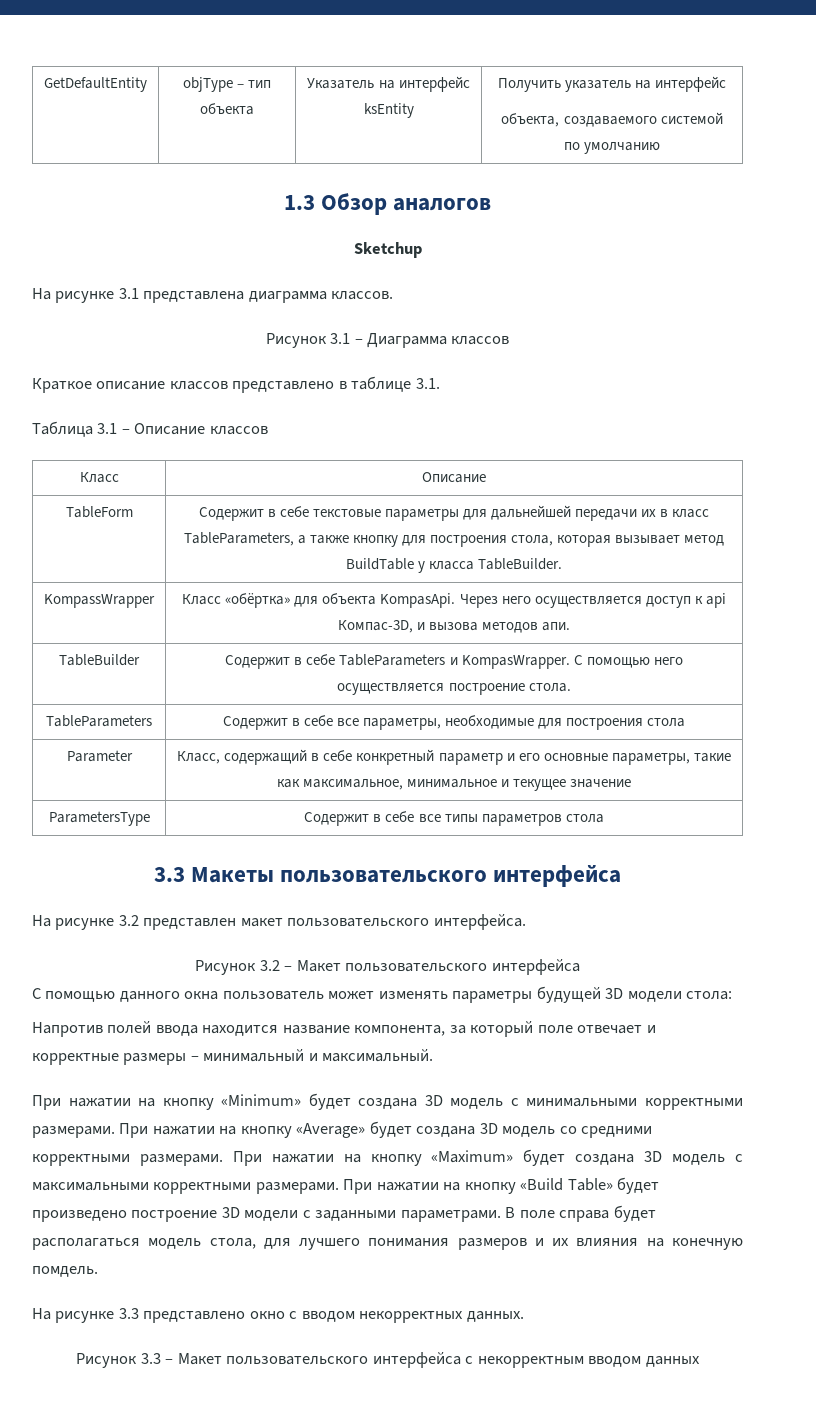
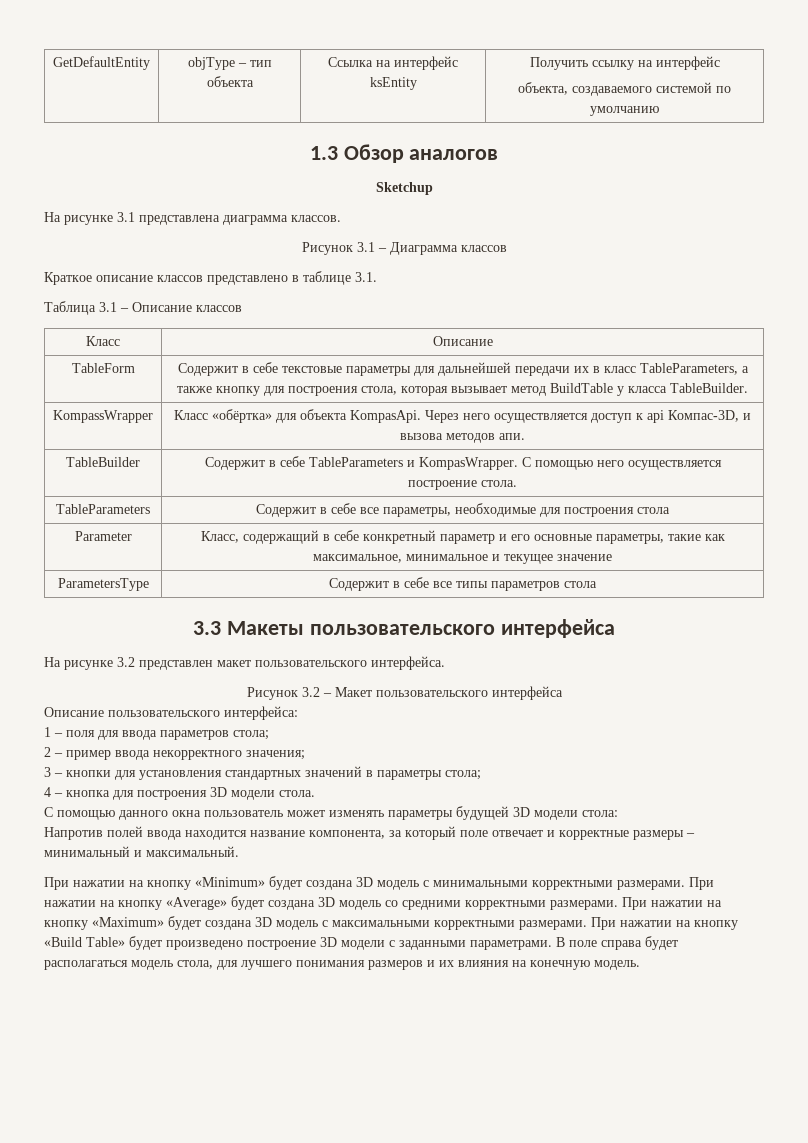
[307,78,375,89] Указатель -> [328,57,373,67] Ссылка
[564,80,631,92] указатель -> [591,60,634,70] ссылку
(580, 967) none -> [44,706,298,720] [44,727,269,740] [44,747,305,760] [44,766,481,780] [44,787,315,800] // Описание пользовательского интерфейса: // 1 – поля для ввода параметров стола; // 2 – пример ввода некорректного значения; // 3 – кнопки для установления стандартных значений в параметры стола; // 4 – кнопка для построения 3D модели стола.
[32,1266,98,1277] [32,1308,524,1323] [76,1352,700,1368] помдель. // На рисунке 3.3 представлено окно с вводом некорректных данных. // Рисунок 3.3 – Макет пользовательского интерфейса с некорректным вводом данных -> [594,960,640,970] модель.

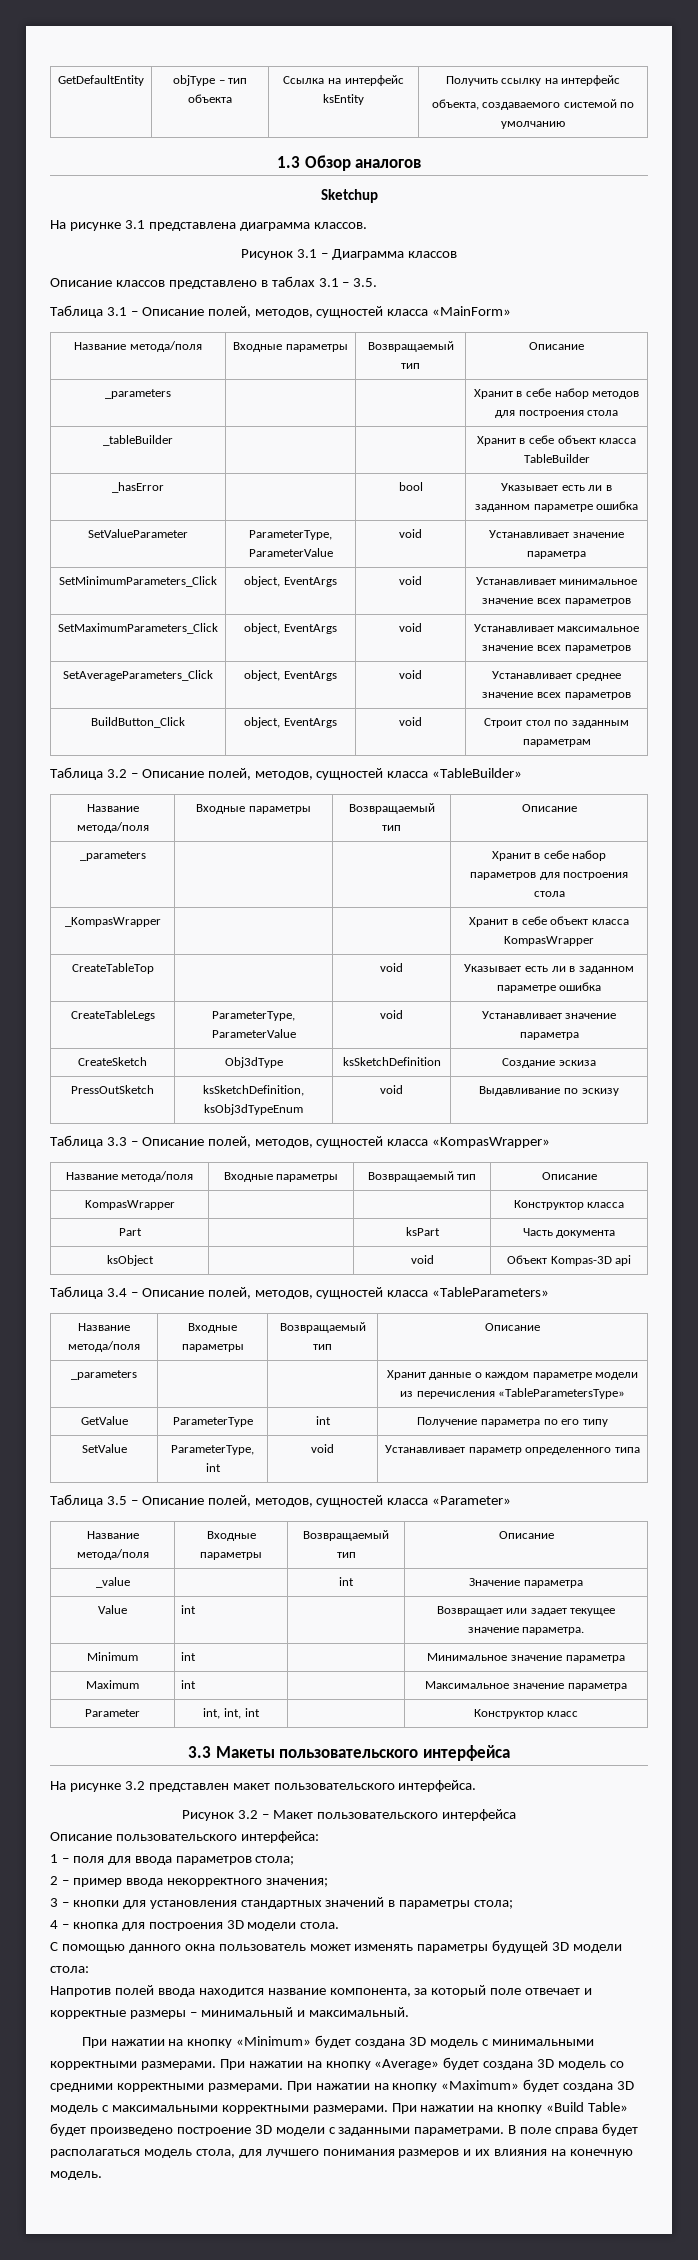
[44,272,153,285] Краткое описание -> [50,278,112,287] Описание
[303,271,377,285] таблице 3.1. -> [271,276,378,287] таблах 3.1 – 3.5.
[196,305,242,312] [86,336,120,346] [432,336,493,346] [71,363,135,373] [177,362,749,376] [177,383,748,396] [53,410,153,423] [174,409,751,423] [400,433,525,443] [66,457,140,467] [204,456,722,470] [408,480,517,490] [56,504,150,514] [256,503,670,517] [74,531,132,541] [200,530,725,544] [313,554,612,564] [57,578,149,591] [329,577,597,591] классов // Класс | Описание // TableForm | Содержит в себе текстовые параметры для дальнейшей передачи их в класс TableParameters, а также кнопку для построения стола, которая вызывает метод BuildTable у класса TableBuilder. // KompassWrapper | Класс «обёртка» для объекта KompasApi. Через него осуществляется доступ к api Компас-3D, и вызова методов апи. // TableBuilder | Содержит в себе TableParameters и KompasWrapper. С помощью него осуществляется построение стола. // TableParameters | Содержит в себе все параметры, необходимые для построения стола // Parameter | Класс, содержащий в себе конкретный параметр и его основные параметры, такие как максимальное, минимальное и текущее значение // ParametersType | Содержит в себе все типы параметров стола -> [207,306,512,318] [74,341,202,352] [233,342,348,352] [367,341,454,352] [401,363,420,369] [529,342,584,350] [105,389,171,399] [473,388,640,399] [494,410,619,418] [103,435,173,446] [476,435,637,446] [523,454,590,463] [112,482,164,493] [398,482,423,491] [501,483,612,491] [474,501,639,512] [88,529,188,538] [249,530,332,540] [248,548,333,557] [399,529,422,538] [489,530,624,538] [527,551,586,559] [59,576,217,587] [244,576,337,587] [399,576,422,585] [475,577,638,585] [482,598,631,606] [57,623,218,634] [244,623,337,634] [399,623,422,632] [473,624,640,632] [482,645,631,653] [63,670,213,681] [244,670,337,681] [399,670,422,679] [492,671,621,681] [482,692,631,700] [91,717,185,728] [244,717,337,728] [399,717,422,726] [484,718,629,728] [522,739,591,747] [50,767,523,780] [86,804,139,812] [76,822,149,833] [196,804,311,814] [348,803,435,814] [382,825,401,831] [521,804,577,812] [79,851,146,861] [491,850,607,861] [469,872,629,880] [533,891,565,897] [64,917,161,927] [469,916,629,927] [504,936,594,946] [71,963,154,974] [380,963,403,972] [464,964,634,974] [496,982,602,993] [70,1010,155,1021] [212,1011,295,1021] [211,1029,296,1038] [380,1010,403,1019] [481,1011,617,1019] [519,1032,579,1040] [78,1057,147,1066] [224,1057,283,1068] [342,1057,441,1066] [502,1058,596,1068] [71,1085,154,1094] [203,1085,304,1096] [204,1104,303,1115] [380,1085,403,1094] [479,1086,619,1096] [50,1135,551,1148] [65,1171,194,1182] [223,1172,339,1182] [367,1171,477,1182] [541,1172,597,1180] [84,1200,175,1210] [513,1200,625,1210] [118,1228,142,1236] [405,1227,440,1236] [522,1228,616,1238] [106,1255,154,1266] [410,1255,434,1264] [506,1255,632,1266] [50,1286,550,1299] [78,1323,130,1331] [68,1341,140,1352] [188,1323,237,1333] [181,1344,244,1352] [279,1322,366,1333] [313,1344,332,1350] [485,1323,540,1331] [71,1370,137,1380] [386,1370,639,1380] [399,1388,626,1399] [80,1416,128,1425] [172,1417,253,1427] [315,1416,331,1425] [417,1417,608,1427] [81,1444,127,1453] [171,1445,254,1455] [205,1463,221,1472] [311,1444,334,1453] [385,1445,640,1455] [50,1494,512,1507] [86,1531,139,1539] [76,1549,149,1560] [206,1531,256,1541] [200,1552,262,1560] [303,1530,389,1541] [336,1552,356,1558] [498,1531,554,1539] [95,1577,130,1588] [339,1577,354,1586] [469,1578,583,1588] [98,1605,127,1614] [181,1605,197,1614] [436,1606,616,1616] [467,1627,585,1635] [87,1652,138,1661] [181,1652,197,1661] [427,1653,625,1663] [86,1680,139,1689] [181,1680,197,1689] [425,1681,627,1691] [85,1709,140,1717] [203,1708,260,1719] [473,1709,579,1719] полей, методов, сущностей класса «MainForm» // Название метода/поля | Входные параметры | Возвращаемый тип | Описание // _parameters | | | Хранит в себе набор методов для построения стола // _tableBuilder | | | Хранит в себе объект класса TableBuilder // _hasError | | bool | Указывает есть ли в заданном параметре ошибка // SetValueParameter | ParameterType, ParameterValue | void | Устанавливает значение параметра // SetMinimumParameters_Click | object, EventArgs | void | Устанавливает минимальное значение всех параметров // SetMaximumParameters_Click | object, EventArgs | void | Устанавливает максимальное значение всех параметров // SetAverageParameters_Click | object, EventArgs | void | Устанавливает среднее значение всех параметров // BuildButton_Click | object, EventArgs | void | Строит стол по заданным параметрам // Таблица 3.2 – Описание полей, методов, сущностей класса «TableBuilder» // Название метода/поля | Входные параметры | Возвращаемый тип | Описание // _parameters | | | Хранит в себе набор параметров для построения стола // _KompasWrapper | | | Хранит в себе объект класса KompasWrapper // CreateTableTop | | void | Указывает есть ли в заданном параметре ошибка // CreateTableLegs | ParameterType, ParameterValue | void | Устанавливает значение параметра // CreateSketch | Obj3dType | ksSketchDefinition | Создание эскиза // PressOutSketch | ksSketchDefinition, ksObj3dTypeEnum | void | Выдавливание по эскизу // Таблица 3.3 – Описание полей, методов, сущностей класса «KompasWrapper» // Название метода/поля | Входные параметры | Возвращаемый тип | Описание // KompasWrapper | | | Конструктор класса // Part | | ksPart | Часть документа // ksObject | | void | Объект Kompas-3D api // Таблица 3.4 – Описание полей, методов, сущностей класса «TableParameters» // Название метода/поля | Входные параметры | Возвращаемый тип | Описание // _parameters | | | Хранит данные о каждом параметре модели из перечисления «TableParametersType» // GetValue | ParameterType | int | Получение параметра по его типу // SetValue | ParameterType, int | void | Устанавливает параметр определенного типа // Таблица 3.5 – Описание полей, методов, сущностей класса «Parameter» // Название метода/поля | Входные параметры | Возвращаемый тип | Описание // _value | | int | Значение параметра // Value | int | | Возвращает или задает текущее значение параметра. // Minimum | int | | Минимальное значение параметра // Maximum | int | | Максимальное значение параметра // Parameter | int, int, int | | Конструктор класс

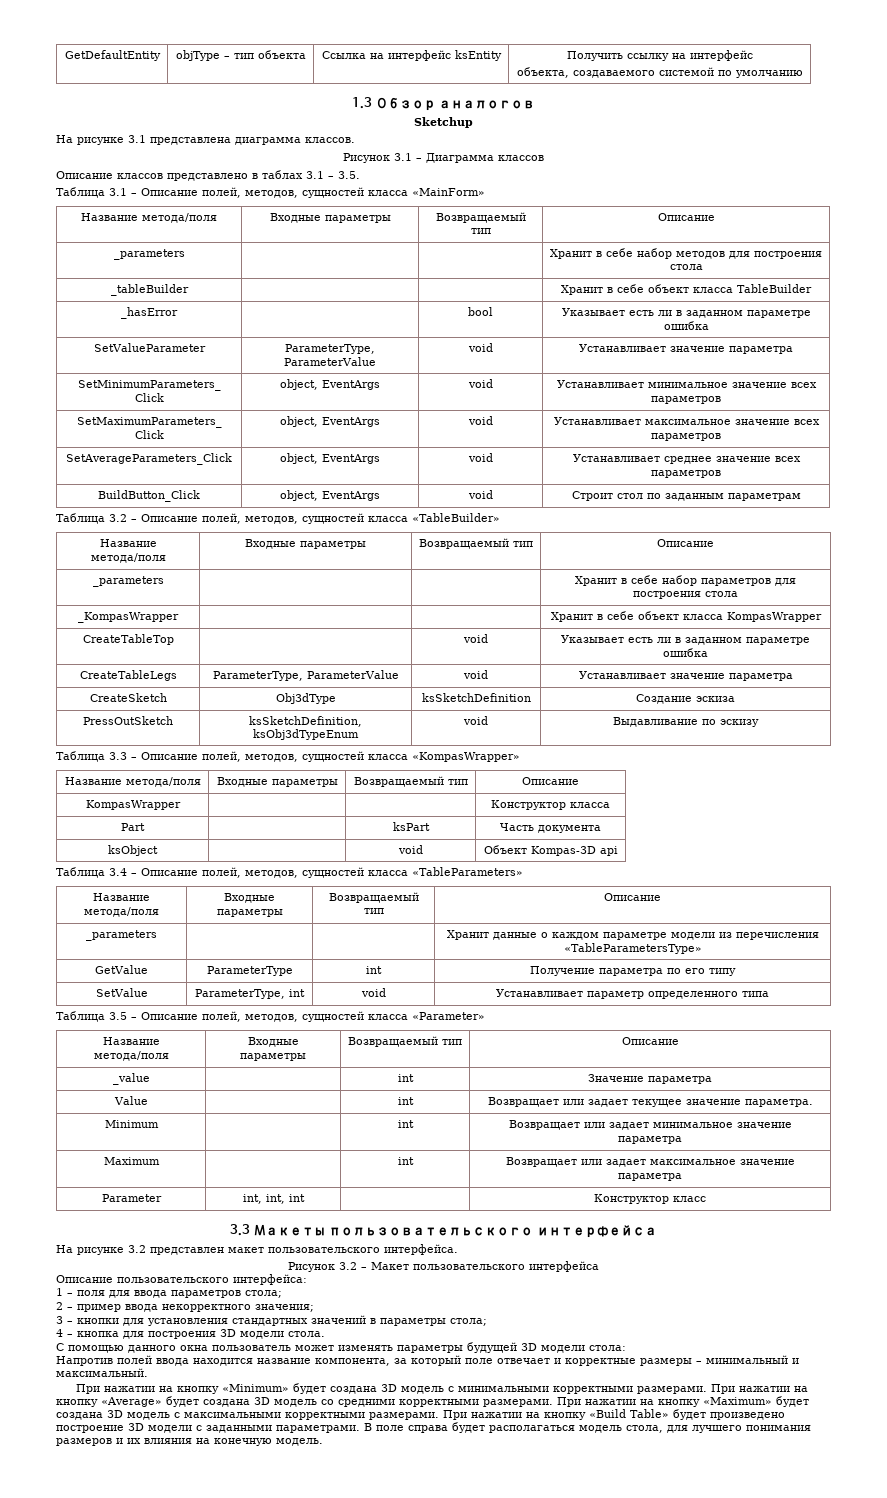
[181,1605,197,1614] int | | -> [397,1097,414,1105] | int |
[181,1652,197,1661] [427,1653,508,1661] int | | Минимальное -> [397,1120,414,1128] [508,1120,733,1130] | int | Возвращает или задает минимальное
[181,1680,197,1689] [425,1681,510,1689] int | | Максимальное -> [397,1157,414,1165] [505,1157,736,1167] | int | Возвращает или задает максимальное

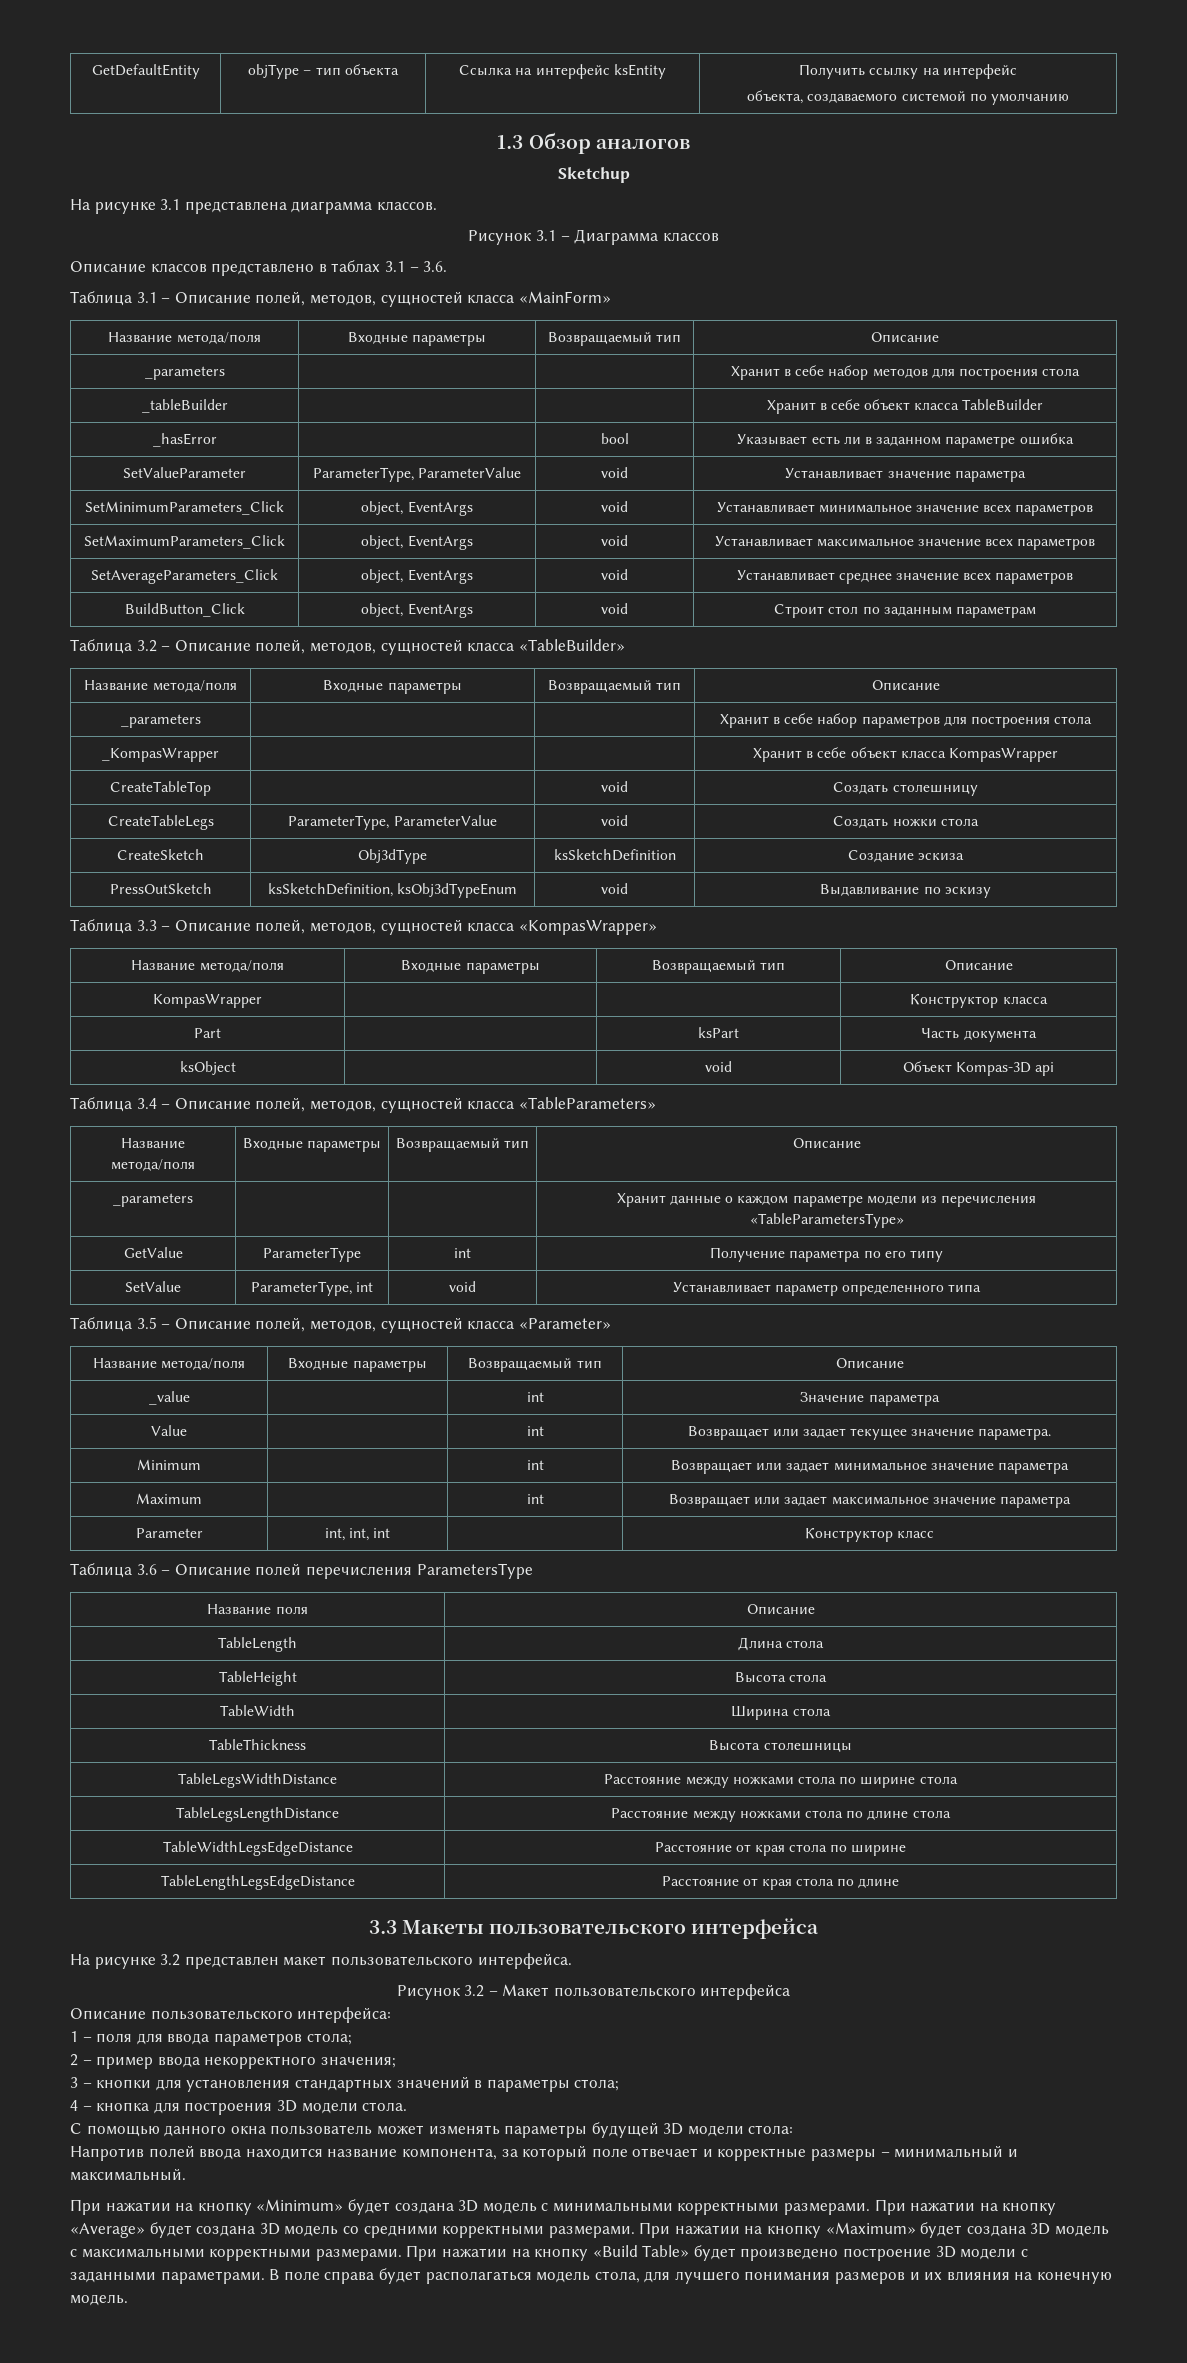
[338,171,360,179] 3.5. -> [423,261,448,272] 3.6.
[561,635,810,645] [663,648,708,657] Указывает есть ли в заданном параметре ошибка -> [833,782,978,796] Создать столешницу
[578,671,793,681] Устанавливает значение параметра -> [833,816,979,828] Создать ножки стола
(706, 1199) none -> [70,1563,533,1579] [207,1604,308,1615] [746,1604,815,1614] [218,1637,297,1652] [737,1637,825,1651] [218,1671,297,1686] [734,1672,828,1683] [220,1705,295,1716] [731,1706,831,1720] [209,1739,306,1750] [709,1740,852,1752] [178,1773,337,1788] [604,1774,958,1788] [176,1807,339,1822] [611,1808,951,1822] [162,1841,353,1856] [654,1842,907,1856] [160,1875,355,1890] [661,1876,900,1890] // Таблица 3.6 – Описание полей перечисления ParametersType // Название поля | Описание // TableLength | Длина стола // TableHeight | Высота стола // TableWidth | Ширина стола // TableThickness | Высота столешницы // TableLegsWidthDistance | Расстояние между ножками стола по ширине стола // TableLegsLengthDistance | Расстояние между ножками стола по длине стола // TableWidthLegsEdgeDistance | Расстояние от края стола по ширине // TableLengthLegsEdgeDistance | Расстояние от края стола по длине

